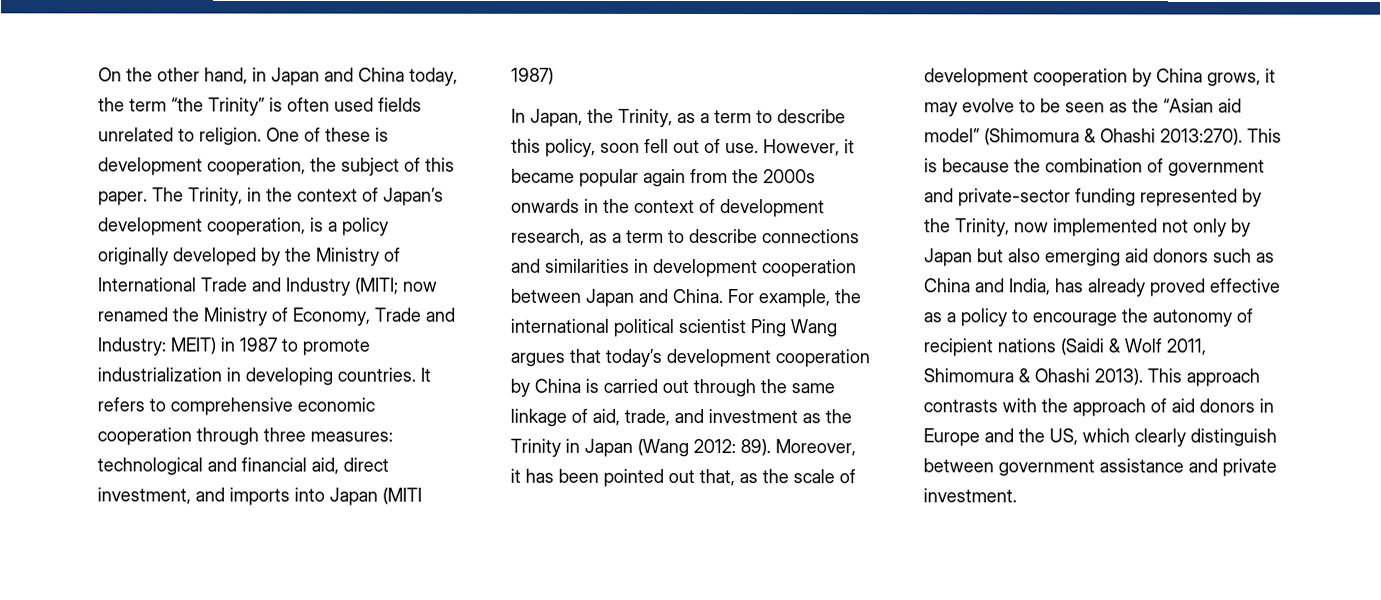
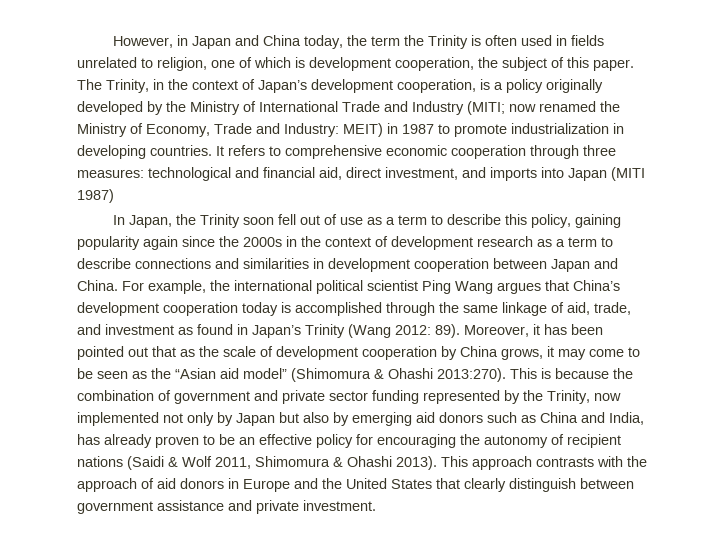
[98,67,248,85] On the other hand, -> [112,36,173,48] However,
[171,97,265,116] “the Trinity” -> [403,35,468,49] the Trinity
(374, 104) none -> [555,35,567,46] in
[199,127,371,146] religion. One of these -> [157,57,291,71] religion, one of which
[618,108,673,127] Trinity, -> [199,214,363,228] Trinity soon fell out of use
[600,138,855,157] [511,168,728,187] soon fell out of use. However, it became popular again from -> [574,214,621,228] [77,236,215,250] gaining popularity again since
[511,198,580,213] onwards -> (282, 242) none
[511,228,585,246] research, -> [477,236,533,247] research
[605,348,870,368] [510,378,689,397] today’s development cooperation by China is carried out -> [573,280,620,291] [77,302,382,316] China’s development cooperation today is accomplished
[825,409,852,424] [510,438,633,457] the Trinity in Japan -> [197,324,345,338] found in Japan’s Trinity
[699,469,735,487] that, -> [152,346,176,357] that
[962,98,1015,113] evolve -> [589,349,624,357] come
[958,188,1071,207] private-sector -> [282,390,368,404] private sector
(1041, 255) none -> [333,412,349,426] by
[1150,278,1281,297] [923,308,1117,327] proved effective as a policy to encourage -> [155,434,456,448] proven to be an effective policy for encouraging
[1049,428,1130,446] US, which -> [346,478,460,489] United States that

